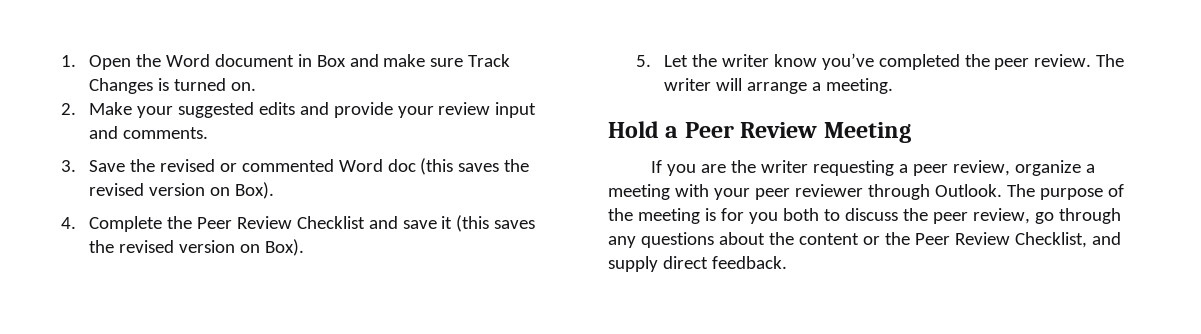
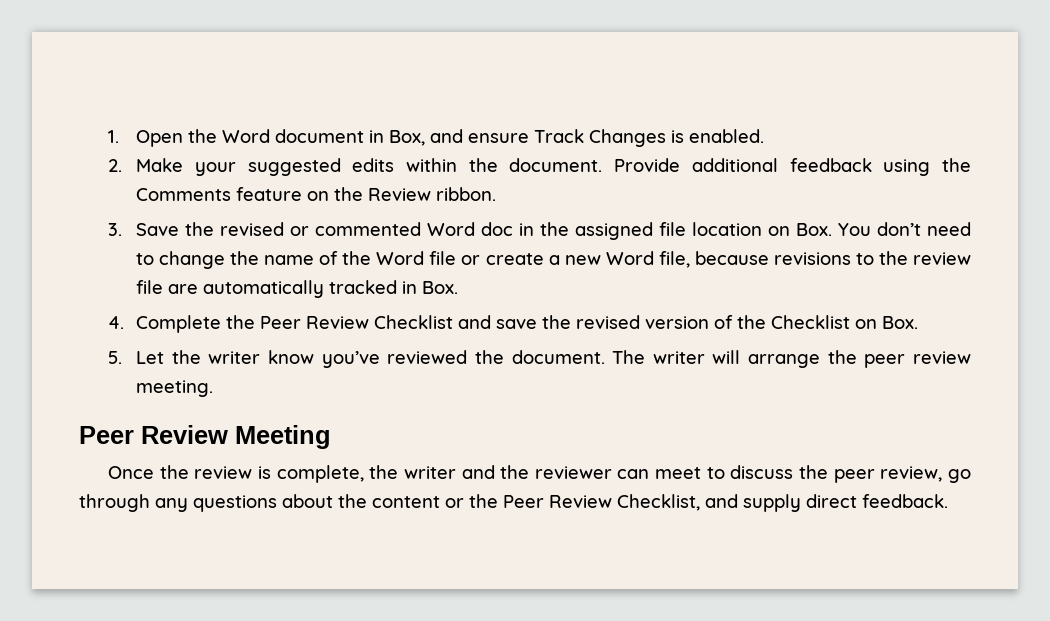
[316,54,464,67] Box and make sure -> [389,129,530,146] Box, and ensure
[173,78,256,91] turned on. -> [689,129,765,143] enabled.
[299,102,537,118] [88,126,208,139] and provide your review input and comments. -> [405,158,971,176] [136,187,497,201] within the document. Provide additional feedback using the Comments feature on the Review ribbon.
[420,158,530,175] [88,182,274,199] (this saves the revised version on Box). -> [519,222,971,240] [136,251,972,269] [136,280,459,298] in the assigned file location on Box. You don’t need to change the name of the Word file or create a new Word file, because revisions to the review file are automatically tracked in Box.
[441,215,536,232] [88,239,304,256] it (this saves the revised version on Box). -> [542,315,919,329] the revised version of the Checklist on Box.
[878,54,1092,70] completed the peer review. -> [387,350,605,364] reviewed the document.
[811,82,821,91] a -> [827,350,971,368] the peer review
[608,121,679,138] Hold a -> (214, 388) none
[650,160,1095,176] [608,184,1124,200] [608,208,819,224] If you are the writer requesting a peer review, organize a meeting with your peer reviewer through Outlook. The purpose of the meeting is for you both -> [107,465,702,483] Once the review is complete, the writer and the reviewer can meet

